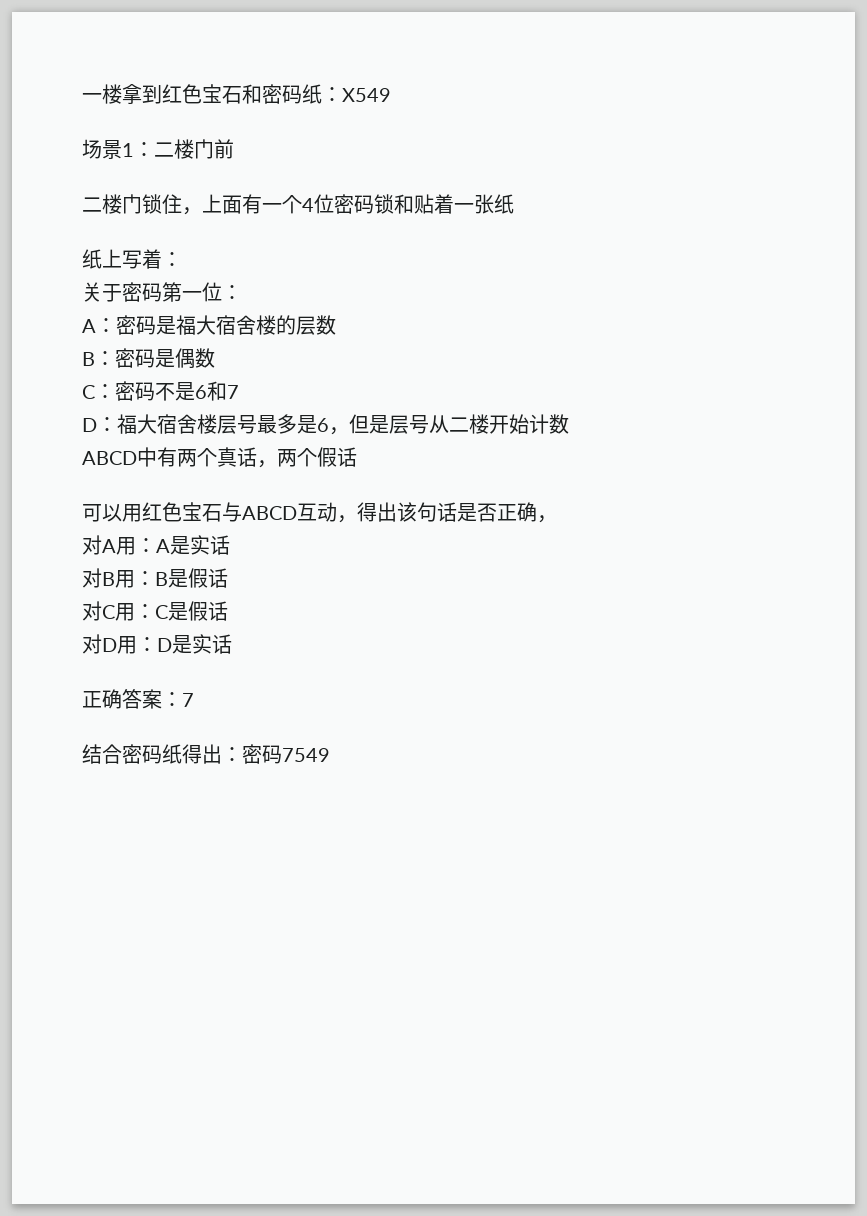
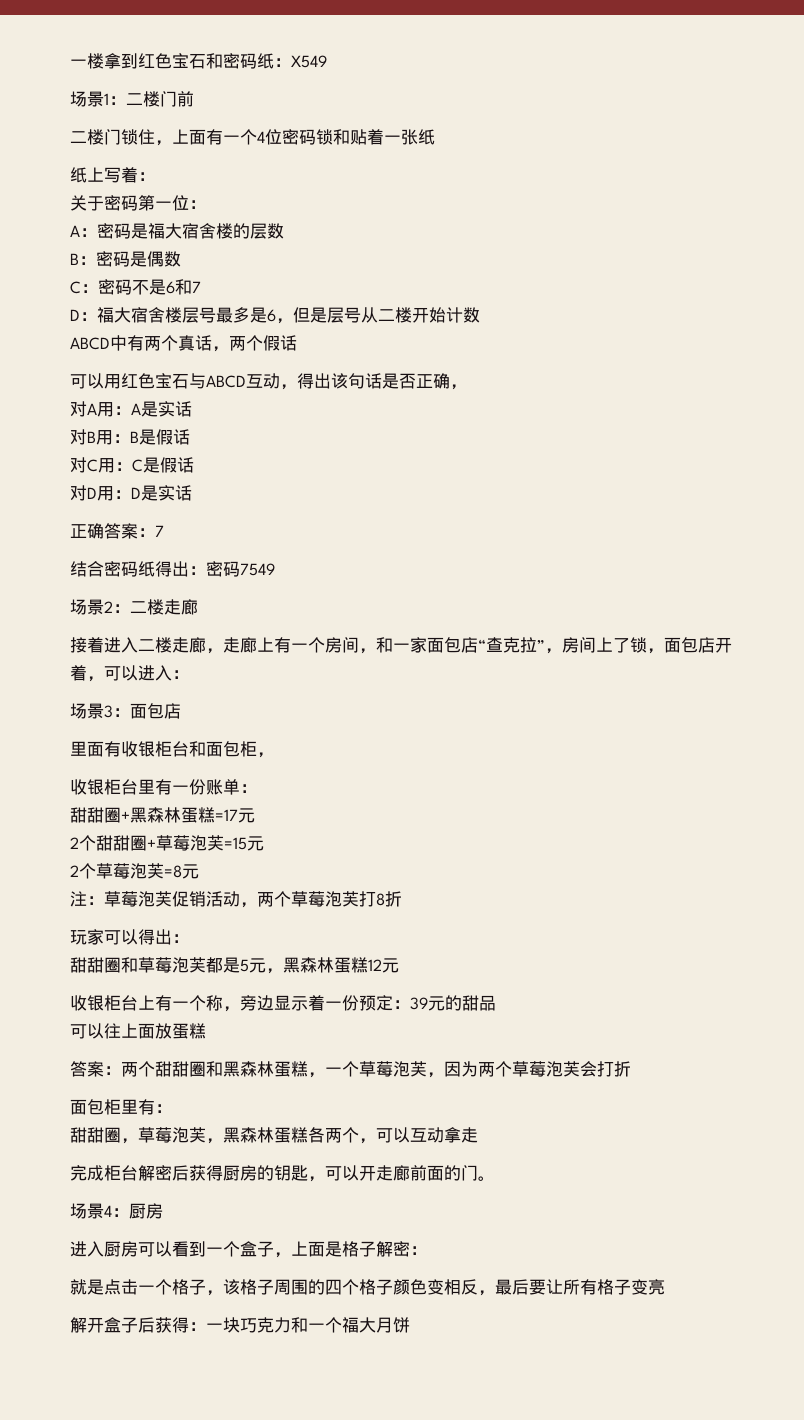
(330, 755) none -> [70,599,198,615] [70,637,732,654] [70,665,189,682] [70,703,181,719] [70,741,274,758] [70,779,257,795] [70,807,255,823] [70,835,264,851] [70,863,199,879] [70,891,402,908] [70,929,189,945] [70,957,399,974] [70,995,496,1012] [70,1023,206,1039] [70,1061,631,1078] [70,1099,172,1115] [70,1127,478,1144] [70,1165,495,1182] [70,1203,163,1219] [70,1241,427,1258] [70,1279,665,1296] [70,1317,410,1333] // 场景2：二楼走廊 // 接着进入二楼走廊，走廊上有一个房间，和一家面包店“查克拉”，房间上了锁，面包店开着，可以进入： // 场景3：面包店 // 里面有收银柜台和面包柜， // 收银柜台里有一份账单： // 甜甜圈+黑森林蛋糕=17元 // 2个甜甜圈+草莓泡芙=15元 // 2个草莓泡芙=8元 // 注：草莓泡芙促销活动，两个草莓泡芙打8折 // 玩家可以得出： // 甜甜圈和草莓泡芙都是5元，黑森林蛋糕12元 // 收银柜台上有一个称，旁边显示着一份预定：39元的甜品 // 可以往上面放蛋糕 // 答案：两个甜甜圈和黑森林蛋糕，一个草莓泡芙，因为两个草莓泡芙会打折 // 面包柜里有： // 甜甜圈，草莓泡芙，黑森林蛋糕各两个，可以互动拿走 // 完成柜台解密后获得厨房的钥匙，可以开走廊前面的门。 // 场景4：厨房 // 进入厨房可以看到一个盒子，上面是格子解密： // 就是点击一个格子，该格子周围的四个格子颜色变相反，最后要让所有格子变亮 // 解开盒子后获得：一块巧克力和一个福大月饼

